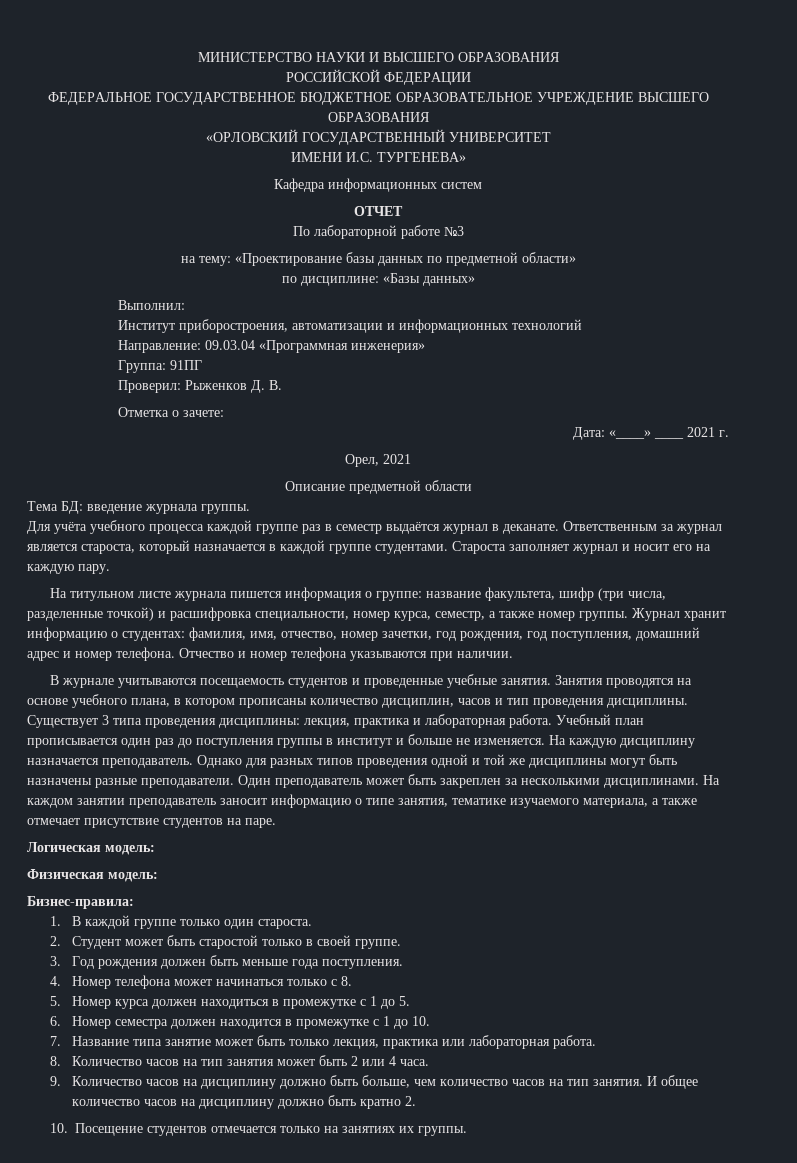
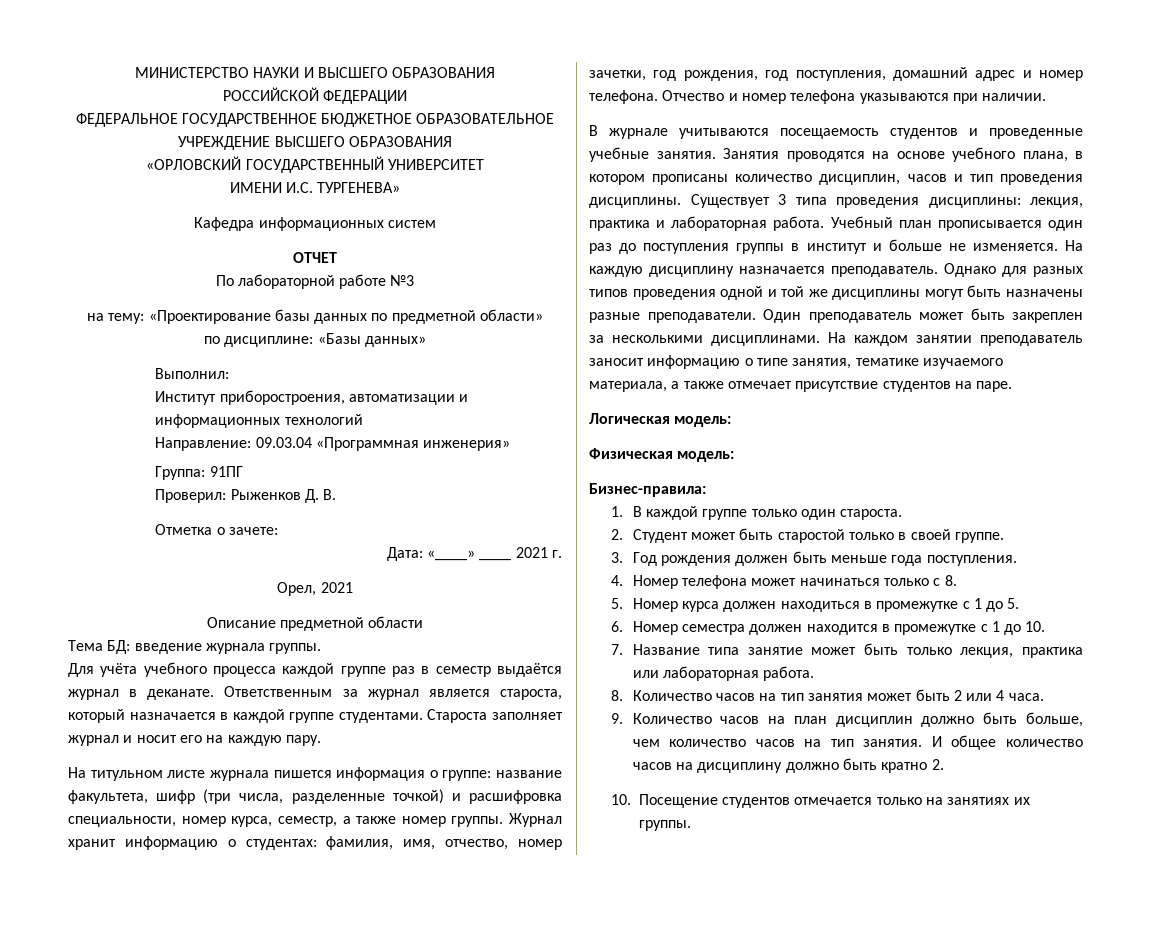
[201,1079,277,1089] дисциплину -> [793,716,913,727] план дисциплин

